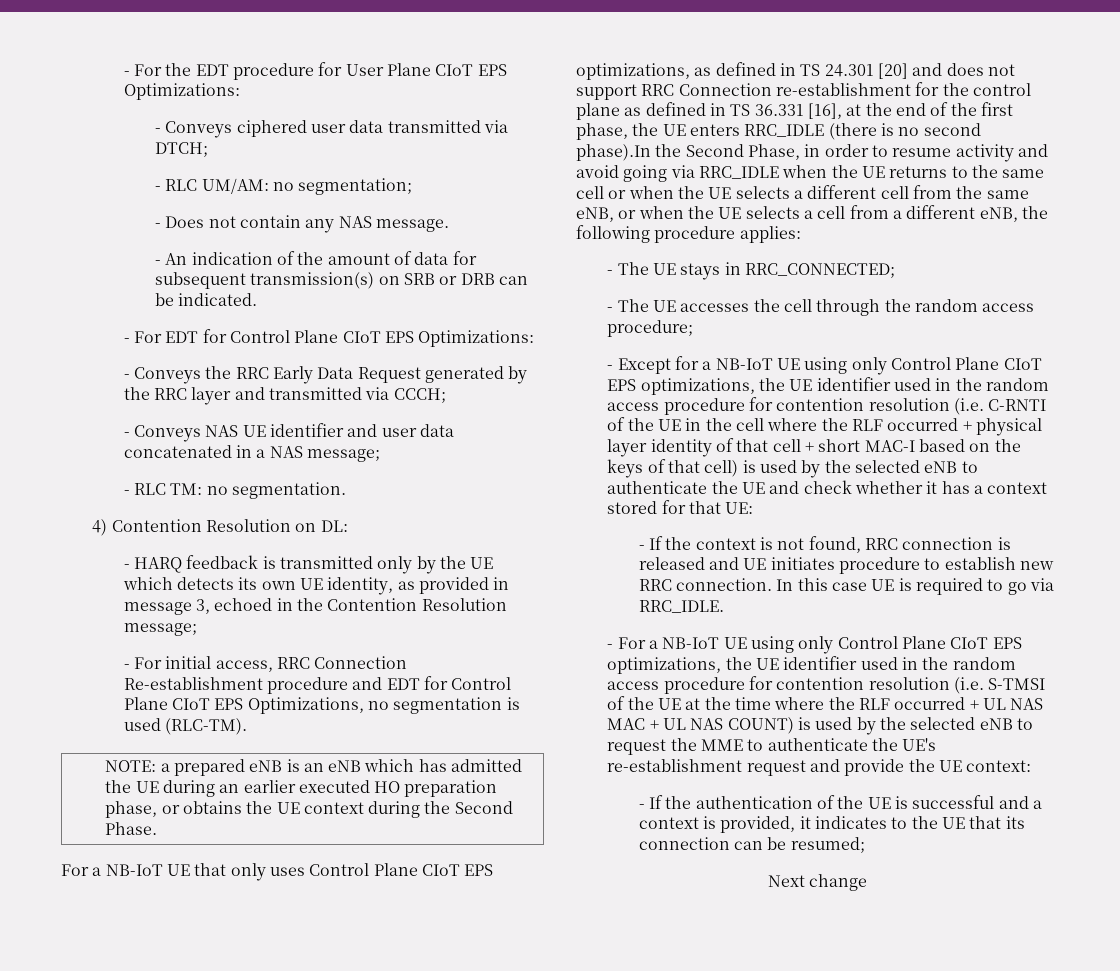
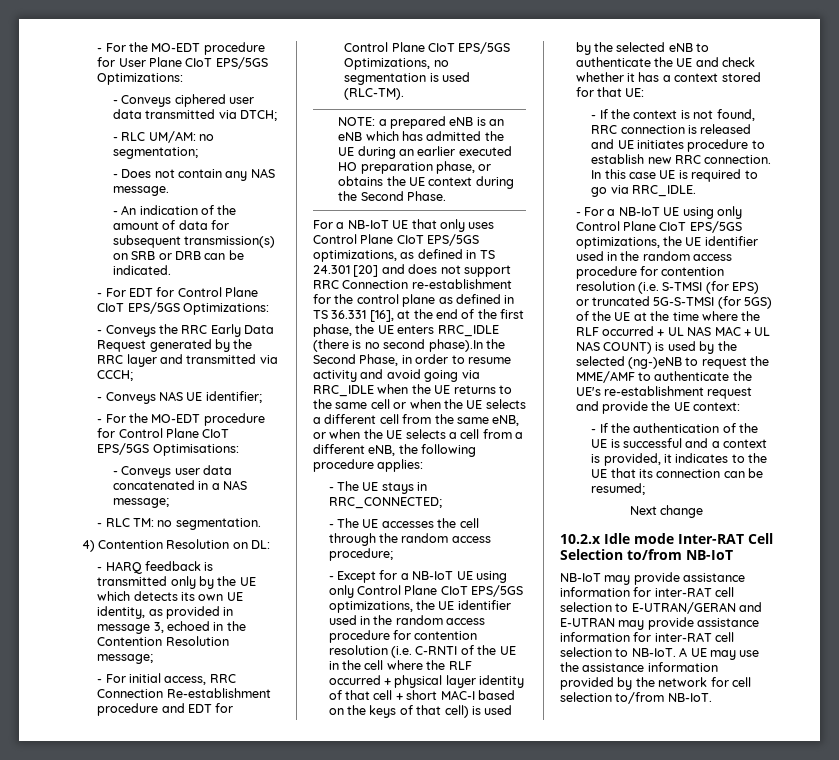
[123,63,229,76] - For the EDT -> [97,42,201,52] - For the MO-EDT
[477,64,507,76] EPS -> [215,57,268,69] EPS/5GS
[385,331,415,343] EPS -> [127,302,180,314] EPS/5GS
[270,423,378,437] identifier and -> [205,391,262,403] [97,413,265,426] [97,428,230,438] [97,443,239,456] [112,466,172,478] identifier; // - For the MO-EDT procedure for Control Plane CIoT EPS/5GS Optimisations: // - Conveys
[214,698,244,710] EPS -> [458,42,511,54] EPS/5GS
[464,864,494,876] EPS -> [427,234,480,246] EPS/5GS
[607,379,637,391] EPS -> [471,585,524,597] EPS/5GS
[992,637,1022,649] EPS -> [689,221,742,233] EPS/5GS
(1046, 684) none -> [705,281,760,294] [575,296,773,309] (for EPS) or truncated 5G-S-TMSI (for 5GS)
[979,718,1013,730] eNB -> [628,357,683,369] (ng-)eNB
[701,739,744,751] MME -> [575,371,635,383] MME/AMF
(868, 882) none -> [560,533,773,544] [560,549,733,560] [560,572,746,585] [560,587,735,597] [560,602,763,614] [560,617,760,630] [560,632,735,642] [560,647,760,660] [560,662,718,672] [560,677,751,690] [560,692,712,704] // 10.2.x Idle mode Inter-RAT Cell Selection to/from NB-IoT // NB-IoT may provide assistance information for inter-RAT cell selection to E-UTRAN/GERAN and E-UTRAN may provide assistance information for inter-RAT cell selection to NB-IoT. A UE may use the assistance information provided by the network for cell selection to/from NB-IoT.

